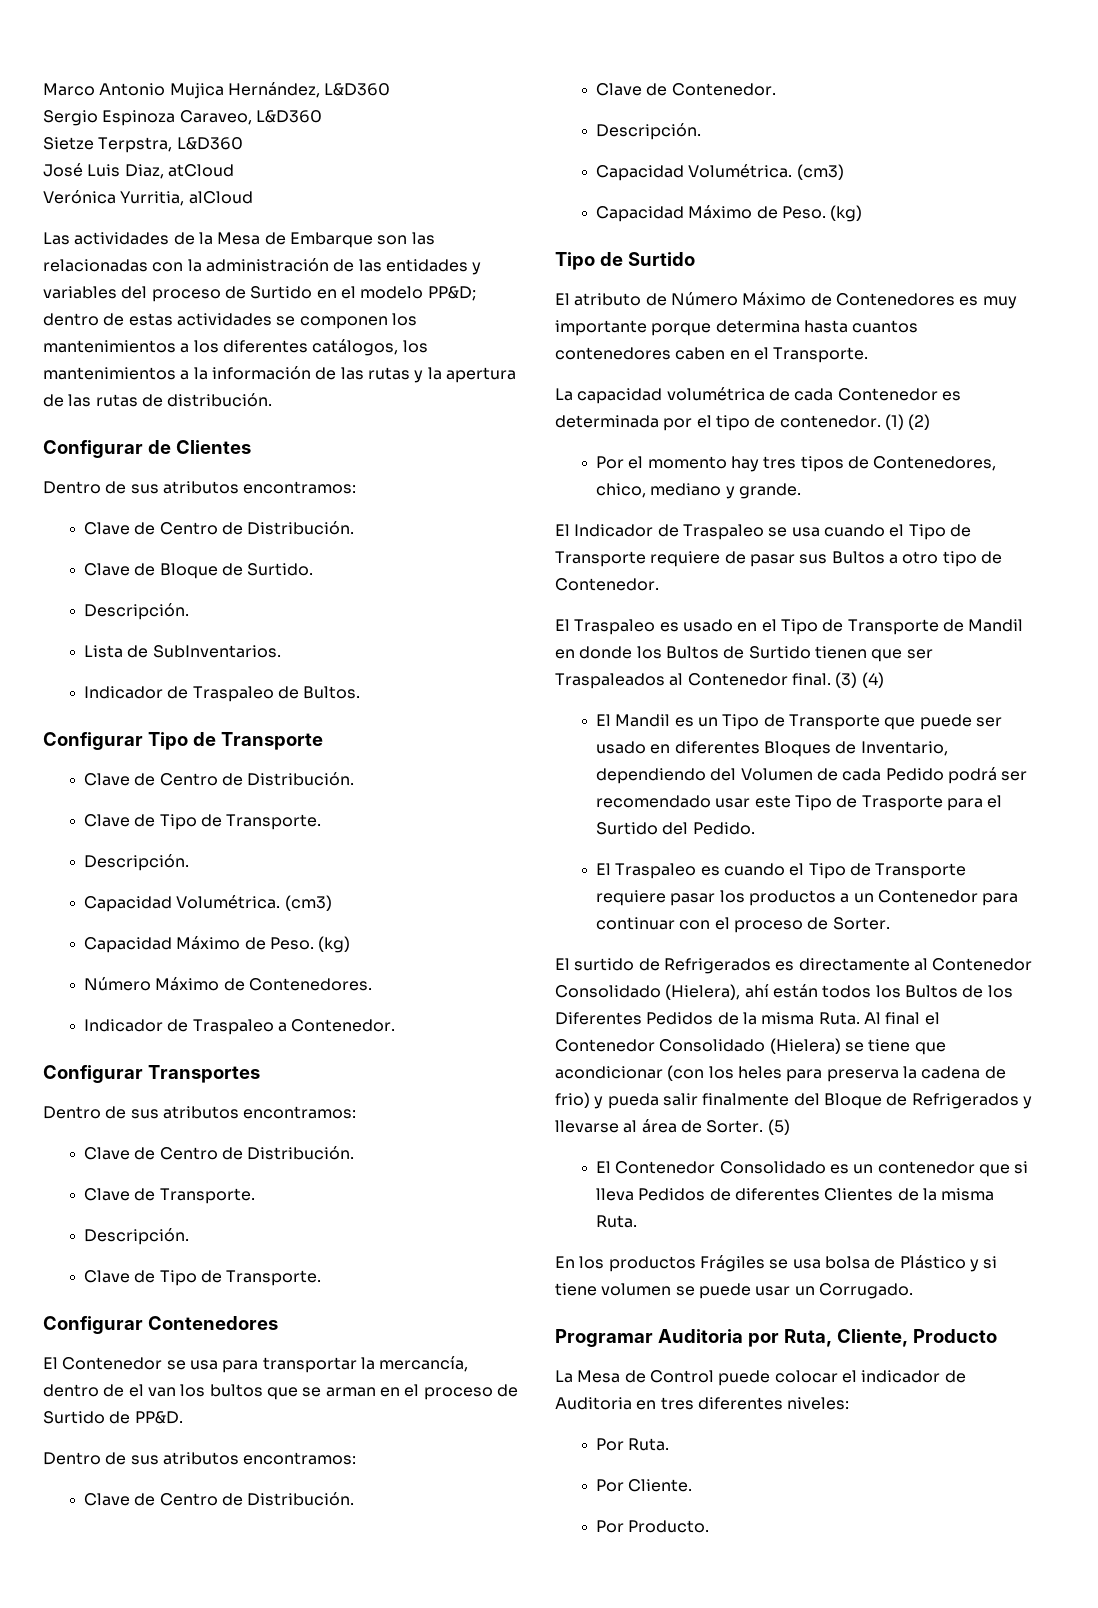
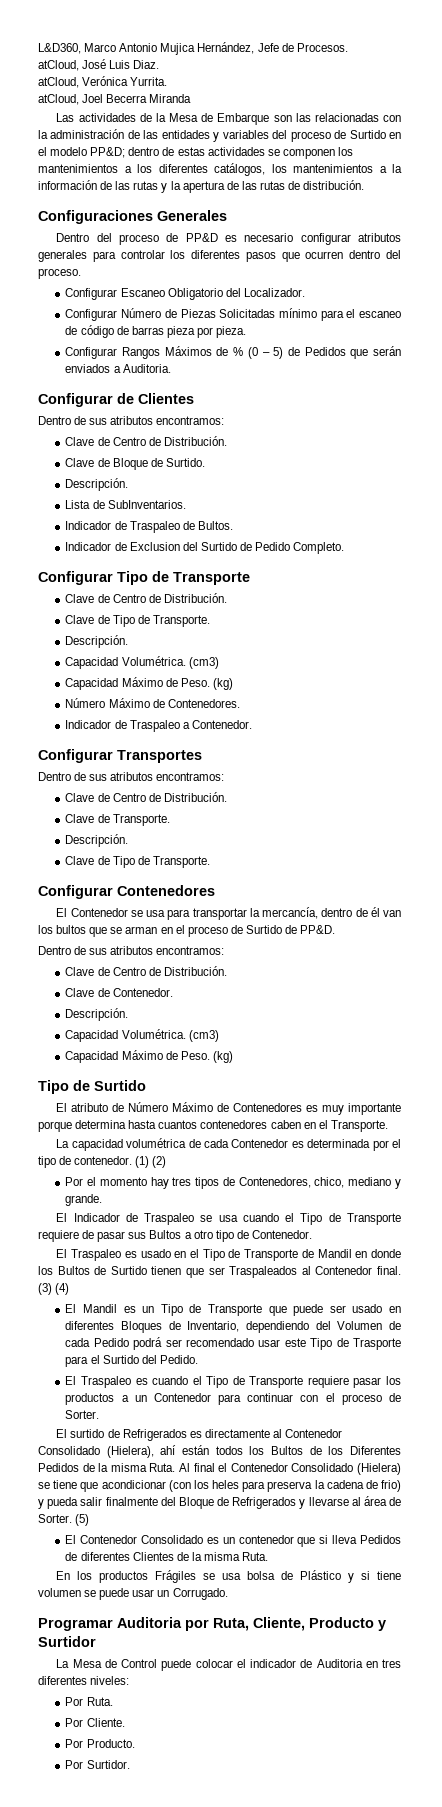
(43, 89) none -> [38,43,81,54] L&D360,
[324,83,391,96] [43,110,322,126] [43,137,243,153] [43,163,234,179] [43,190,253,206] L&D360 // Sergio Espinoza Caraveo, L&D360 // Sietze Terpstra, L&D360 // José Luis Diaz, atCloud // Verónica Yurritia, alCloud -> [257,43,348,52] [38,59,160,71] [38,76,168,88] [38,94,192,105] Jefe de Procesos. // atCloud, José Luis Diaz. // atCloud, Verónica Yurrita. // atCloud, Joel Becerra Miranda
(273, 400) none -> [38,210,227,224] [56,233,401,245] [38,250,401,262] [38,268,81,279] [65,288,305,300] [65,308,401,321] [65,325,247,338] [65,346,401,359] [65,364,171,373] // Configuraciones Generales // Dentro del proceso de PP&D es necesario configurar atributos generales para controlar los diferentes pasos que ocurren dentro del proceso. // Configurar Escaneo Obligatorio del Localizador. // Configurar Número de Piezas Solicitadas mínimo para el escaneo de código de barras pieza por pieza. // Configurar Rangos Máximos de % (0 – 5) de Pedidos que serán enviados a Auditoria.
(361, 692) none -> [65,542,345,554] // Indicador de Exclusion del Surtido de Pedido Completo.
[128,1384,144,1397] el -> [370,907,380,917] él
(997, 1336) none -> [378,1620,386,1631] [38,1636,96,1647] y Surtidor
(710, 1526) none -> [65,1760,130,1769] // Por Surtidor.

